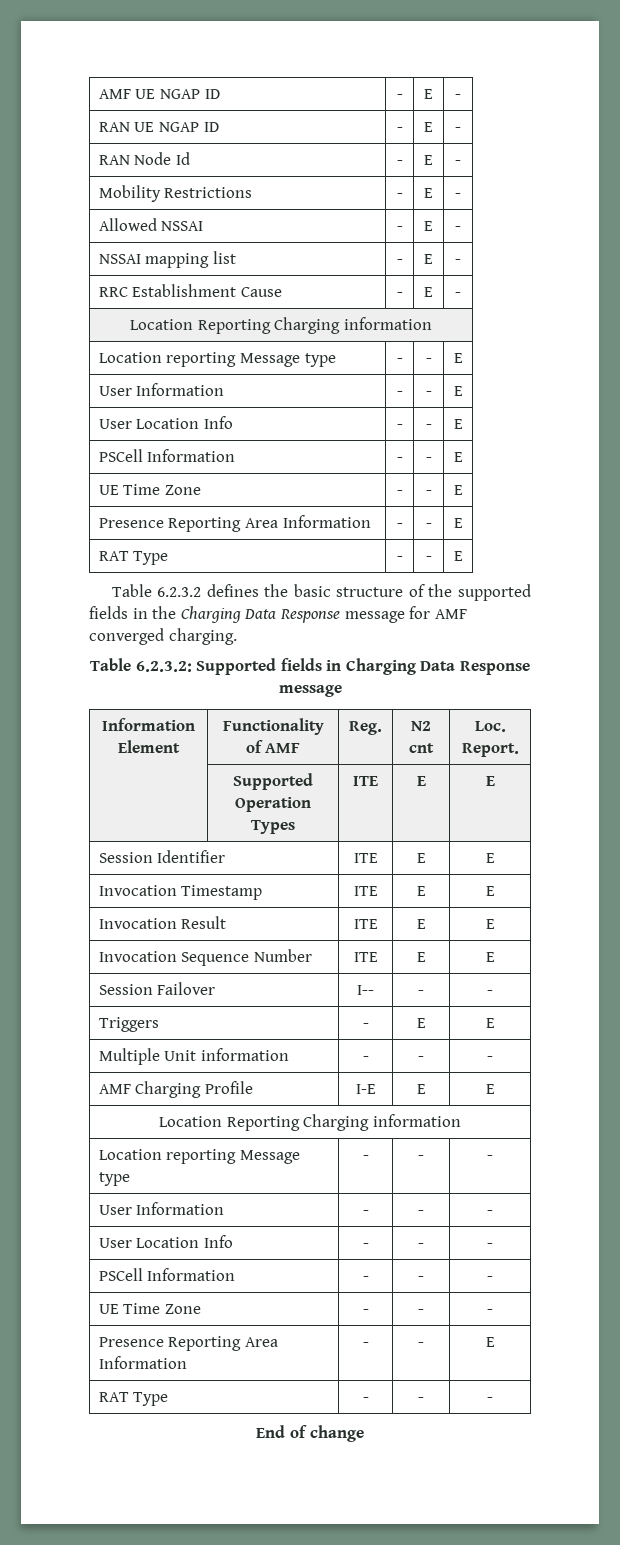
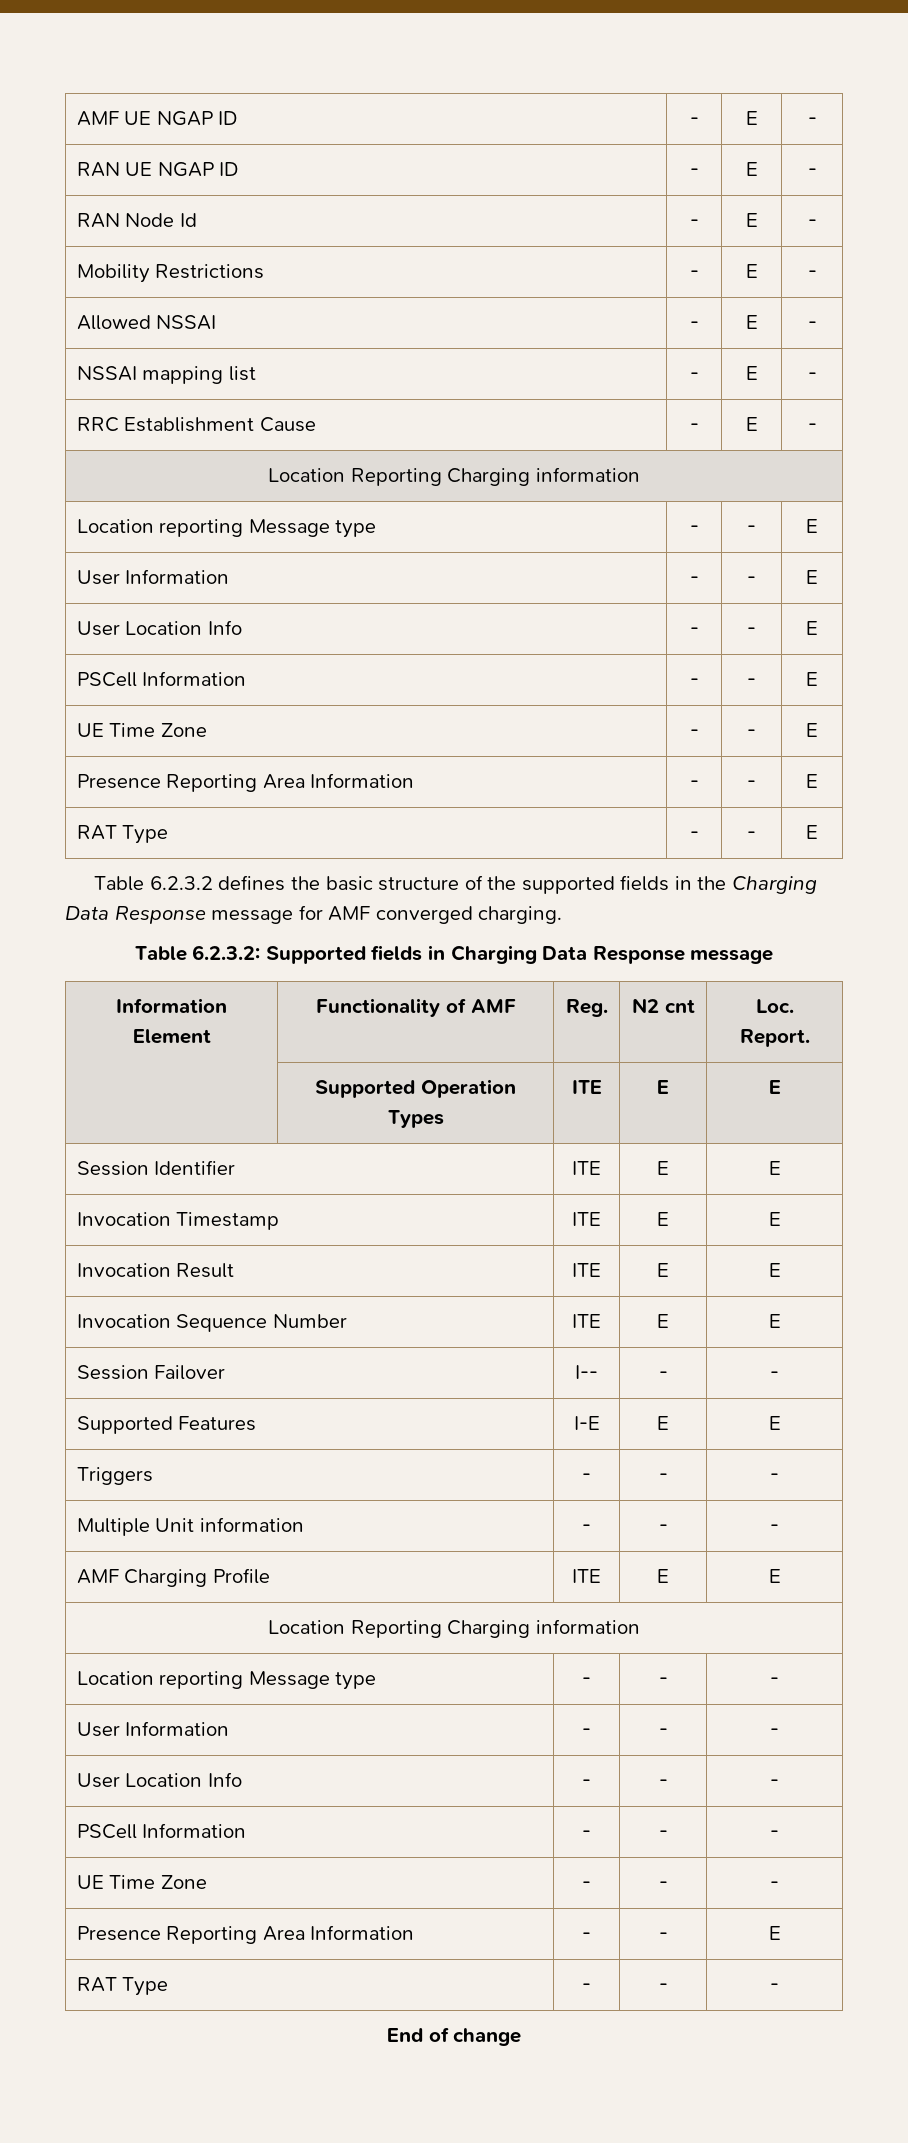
(493, 992) none -> [76,1416,257,1434] [573,1416,600,1430] [657,1416,669,1430] [768,1416,781,1430] // Supported Features | I-E | E | E
[416,1018,426,1028] [485,1018,495,1028] E | E -> [658,1473,668,1481] [770,1473,779,1481] - | -
[355,1084,376,1094] I-E -> [572,1569,601,1583] ITE

